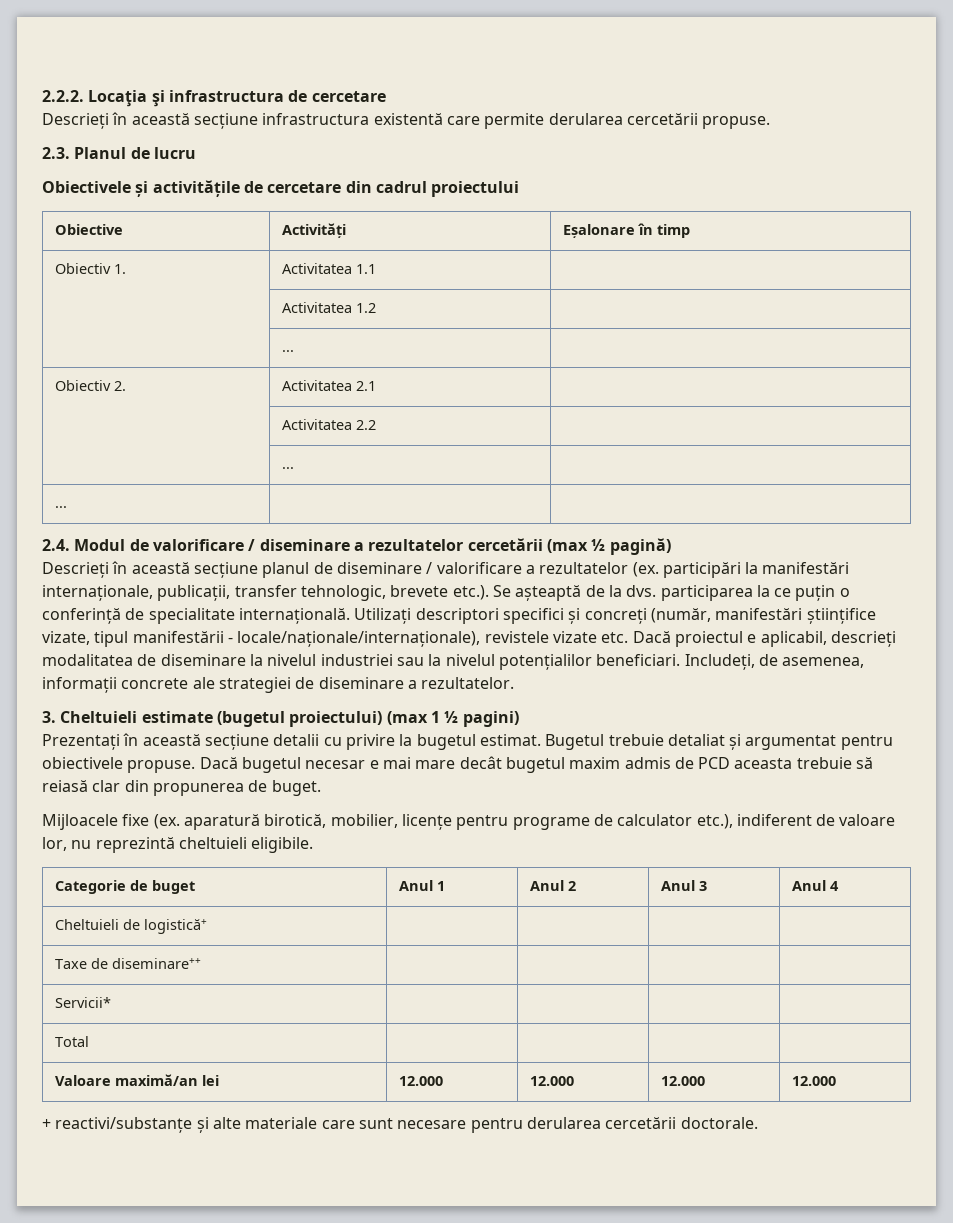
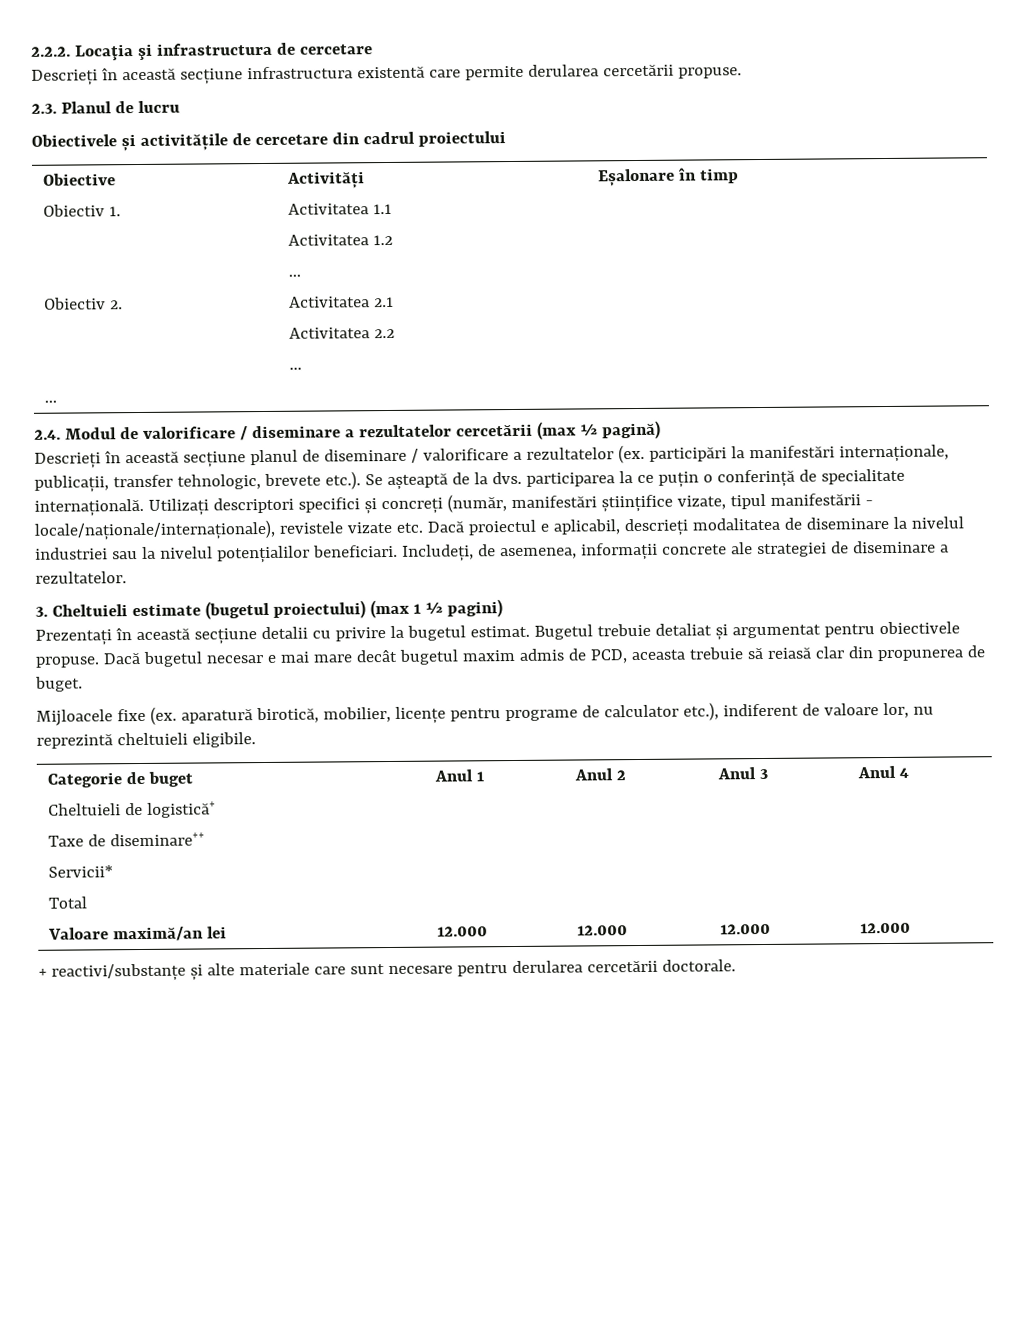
[698,757,731,769] PCD -> [589,649,628,664] PCD,

